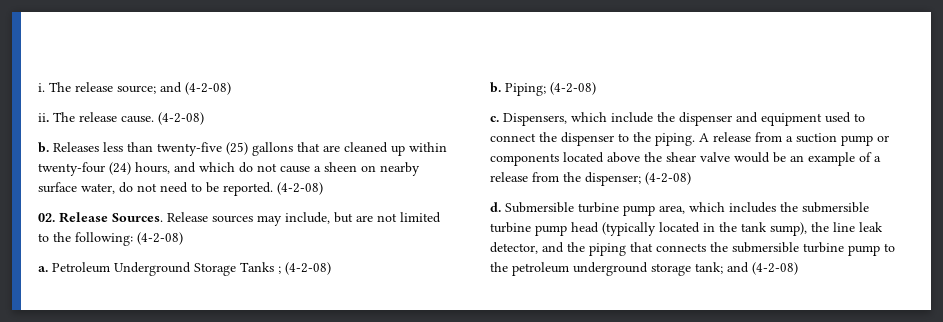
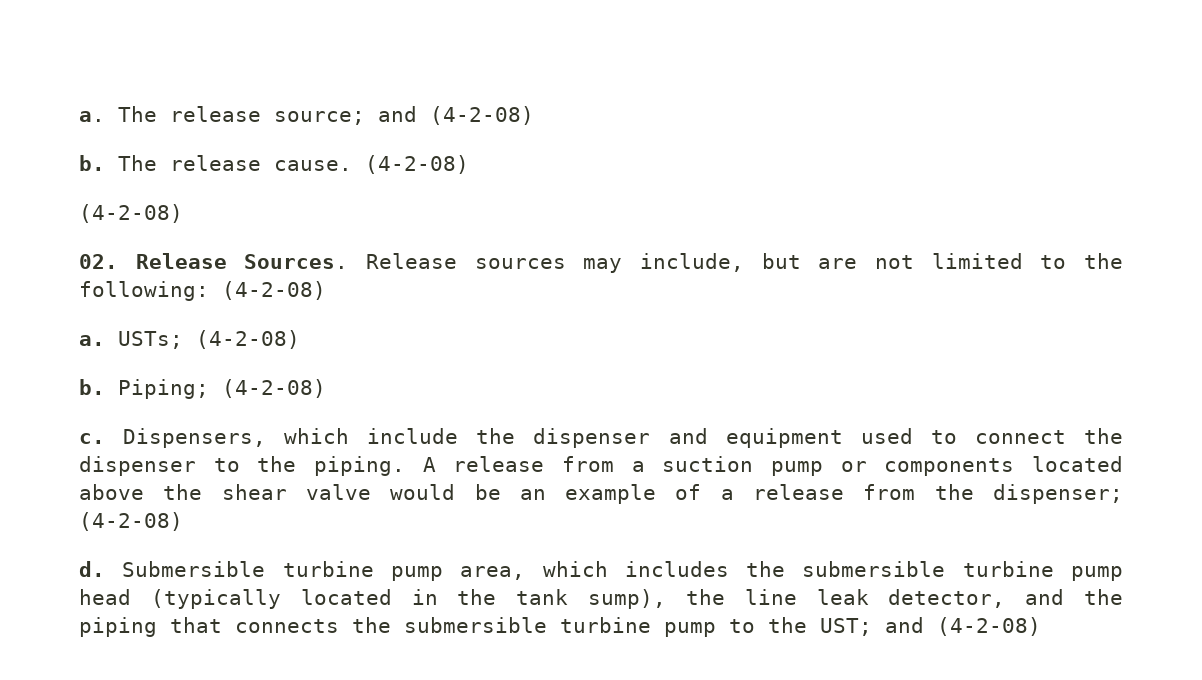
[38,83,45,92] i. -> [79,111,105,122] a.
[38,113,49,122] ii. -> [79,155,105,171] b.
[38,142,447,156] [38,162,420,176] [38,182,273,196] b. Releases less than twenty-five (25) gallons that are cleaned up within twenty-four (24) hours, and which do not cause a sheen on nearby surface water, do not need to be reported. -> (469, 164) none
[52,262,281,276] Petroleum Underground Storage Tanks ; -> [118,331,183,349] USTs;
[512,262,723,276] petroleum underground storage tank; -> [820,618,872,636] UST;

